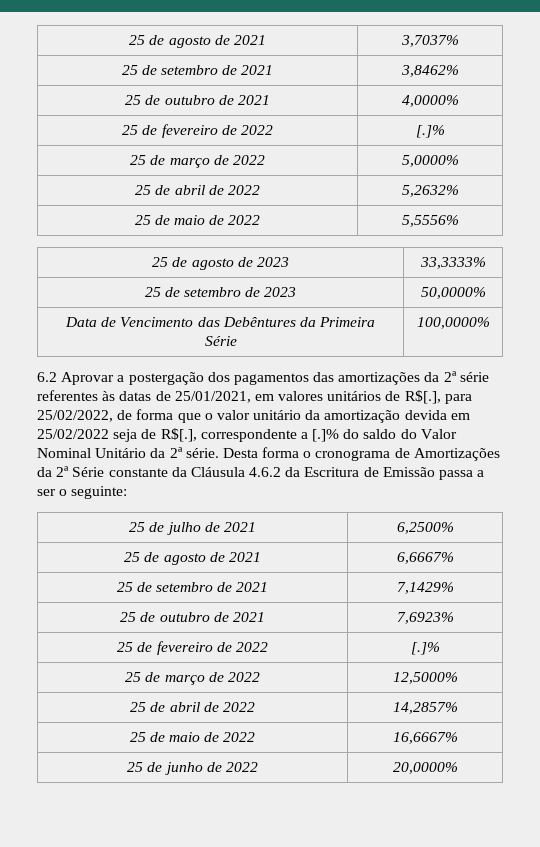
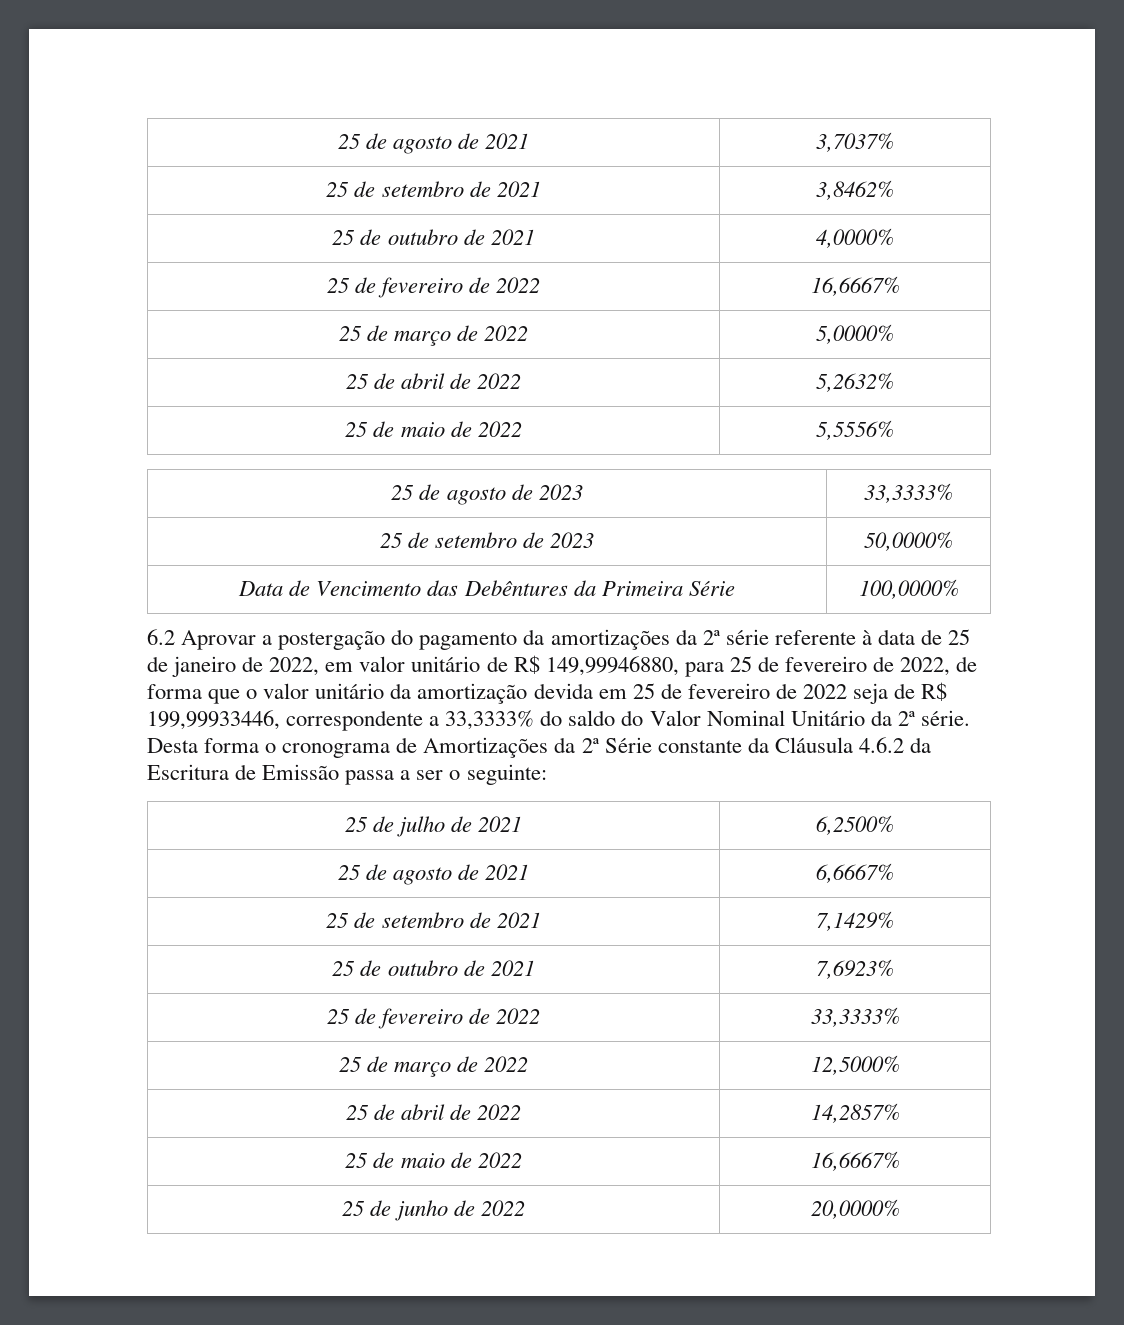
[415,125,445,138] [.]% -> [810,276,900,296] 16,6667%
[207,372,335,385] dos pagamentos das -> [391,629,545,650] do pagamento da
[37,390,472,404] [37,410,113,422] referentes às datas de 25/01/2021, em valores unitários de R$[.], para 25/02/2022, -> [774,629,971,645] [147,655,951,677] referente à data de 25 de janeiro de 2022, em valor unitário de R$ 149,99946880, para 25 de fevereiro de 2022,
[37,428,197,442] 25/02/2022 seja de R$[.], -> [632,682,948,704] [147,710,280,730] 25 de fevereiro de 2022 seja de R$ 199,99933446,
[312,429,340,442] [.]% -> [445,710,535,730] 33,3333%
[410,642,440,655] [.]% -> [810,1007,900,1027] 33,3333%

